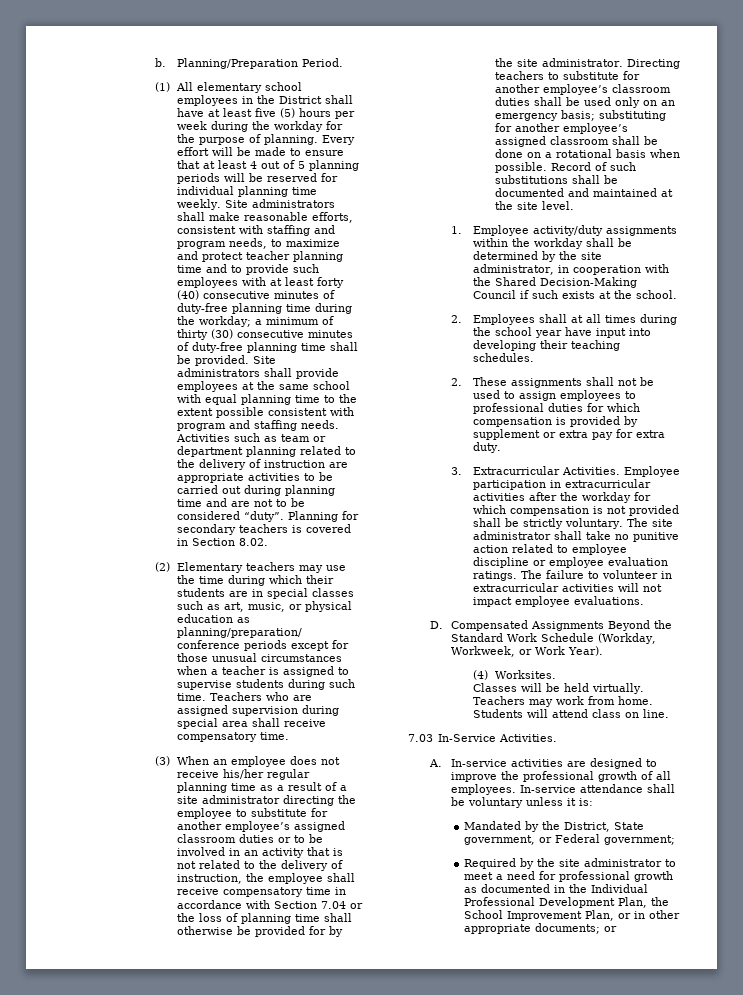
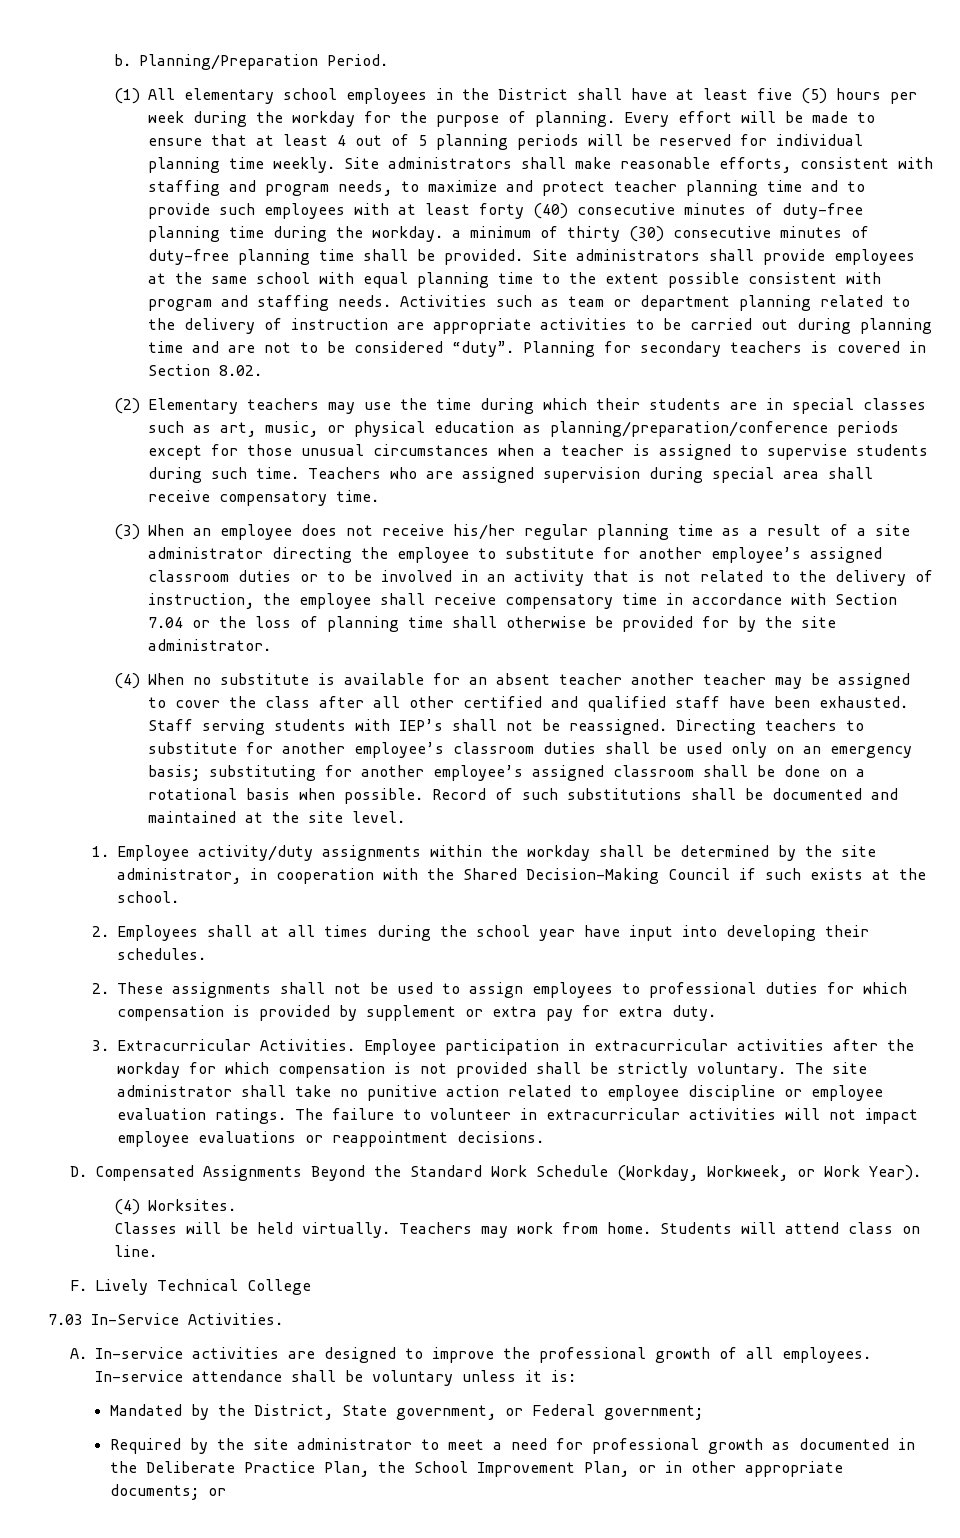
[199,316,252,327] workday; -> [372,226,444,242] workday.
(624, 62) none -> [114,673,911,689] [148,696,909,712] [148,719,668,735] // (4) When no substitute is available for an absent teacher another teacher may be assigned to cover the class after all other certified and qualified staff have been exhausted. Staff serving students with IEP’s shall not be reassigned.
[571,340,621,351] teaching -> (870, 931) none
[574,596,645,605] evaluations. -> [198,1131,545,1147] evaluations or reappointment decisions.
(670, 713) none -> [70,1279,312,1295] // F. Lively Technical College
[590,884,648,893] [463,897,615,908] Individual Professional Development -> [145,1461,315,1473] Deliberate Practice

